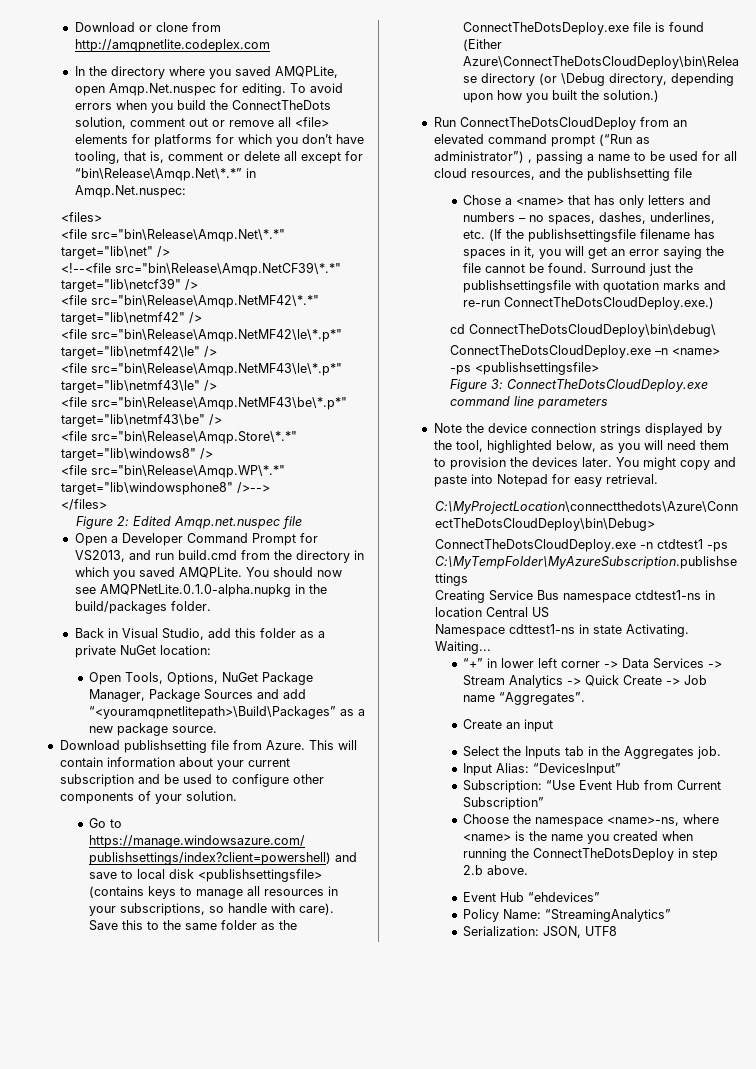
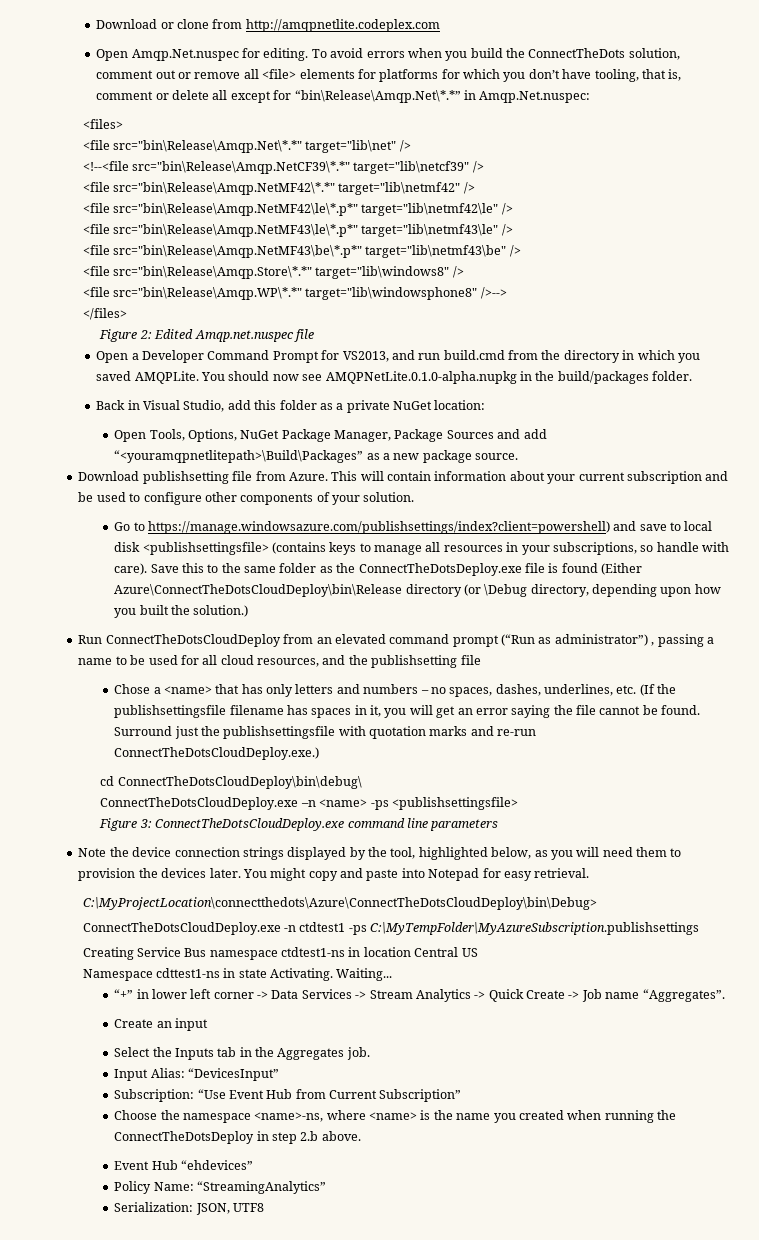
[74,66,338,79] [74,86,105,96] In the directory where you saved AMQPLite, open -> [96,49,129,61] Open

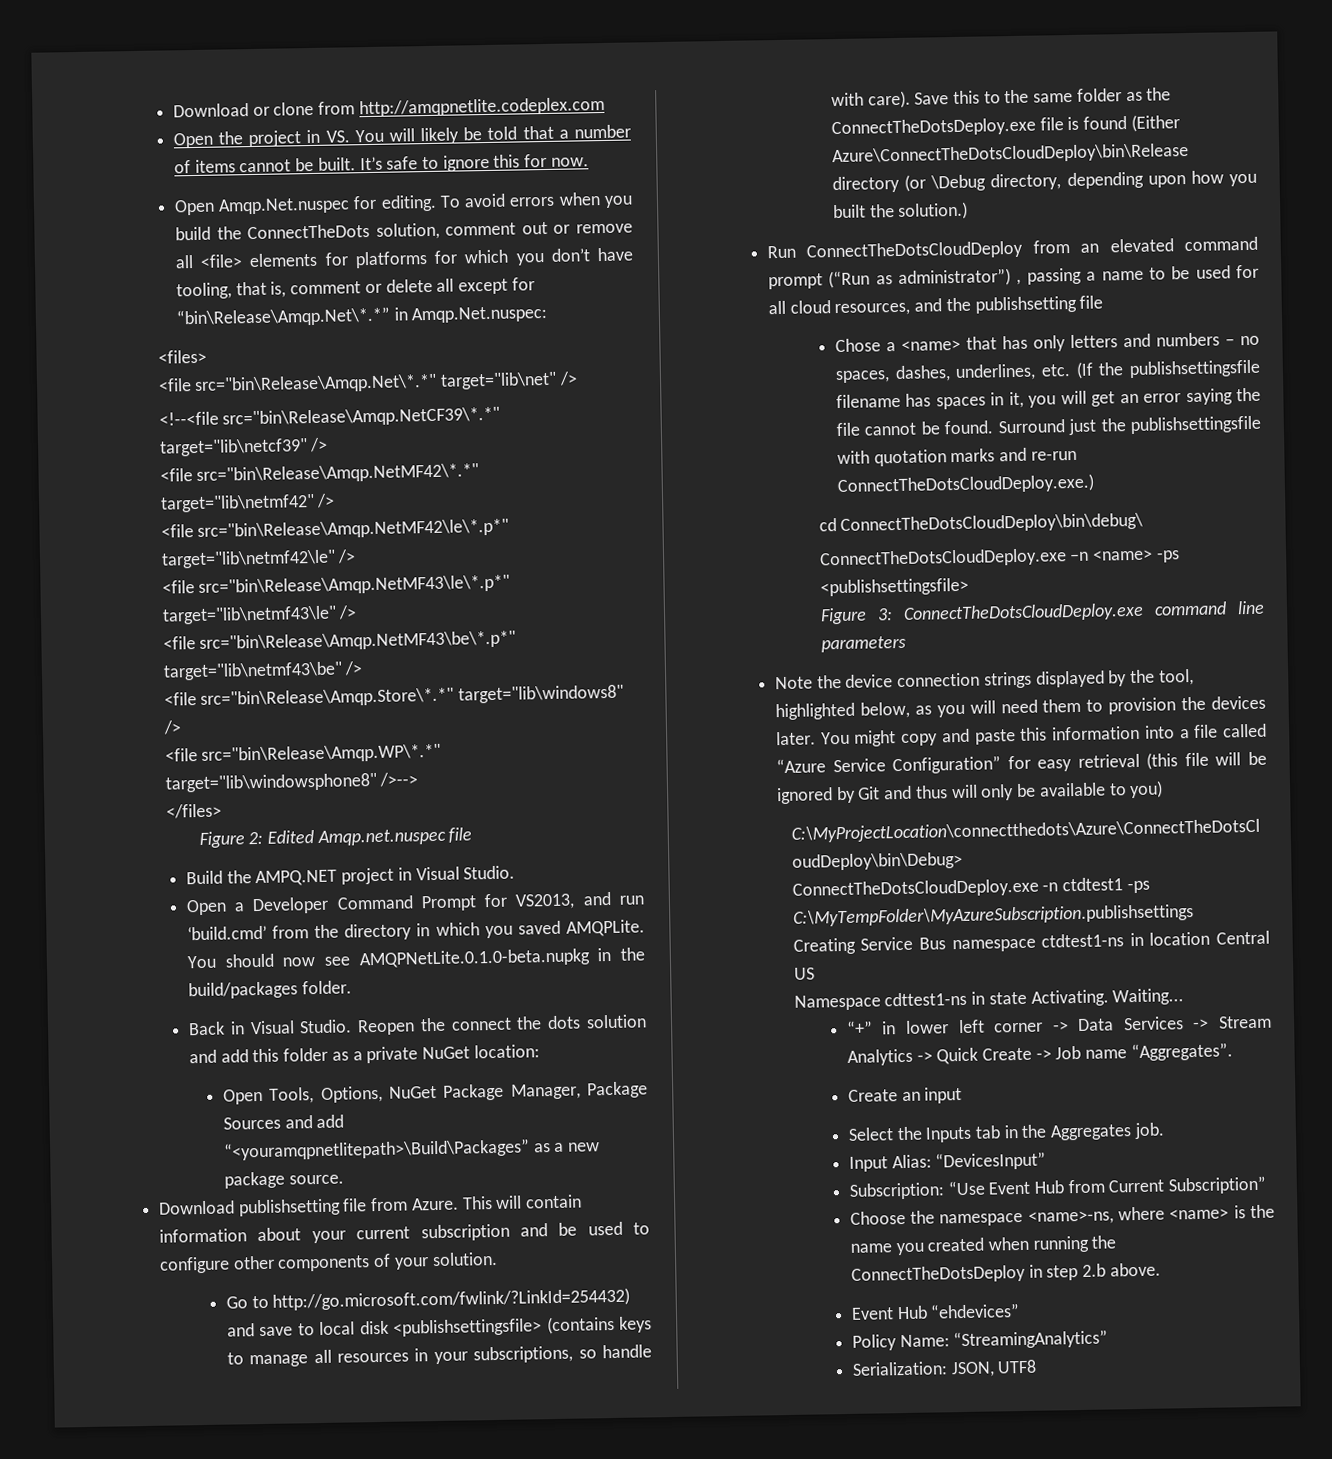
(440, 25) none -> [172,124,631,149] [173,153,589,174] // Open the project in VS. You will likely be told that a number of items cannot be built. It’s safe to ignore this for now.
(314, 335) none -> [185,865,516,887] // Build the AMPQ.NET project in Visual Studio.
[443,350,505,360] build.cmd -> [186,925,267,941] ‘build.cmd’
[325,371,517,384] AMQPNetLite.0.1.0-alpha.nupkg -> [358,948,591,969] AMQPNetLite.0.1.0-beta.nupkg
[183,400,225,412] Studio, -> [299,1014,647,1036] [188,1049,217,1064] Studio. Reopen the connect the dots solution and
[147,521,610,534] https://manage.windowsazure.com/publishsettings/index?client=powershell) -> [272,1287,631,1311] http://go.microsoft.com/fwlink/?LinkId=254432)
[401,868,590,881] into Notepad for easy retrieval. -> [1020,723,1267,741] [776,751,1267,775] [777,780,1164,805] this information into a file called “Azure Service Configuration” for easy retrieval (this file will be ignored by Git and thus will only be available to you)

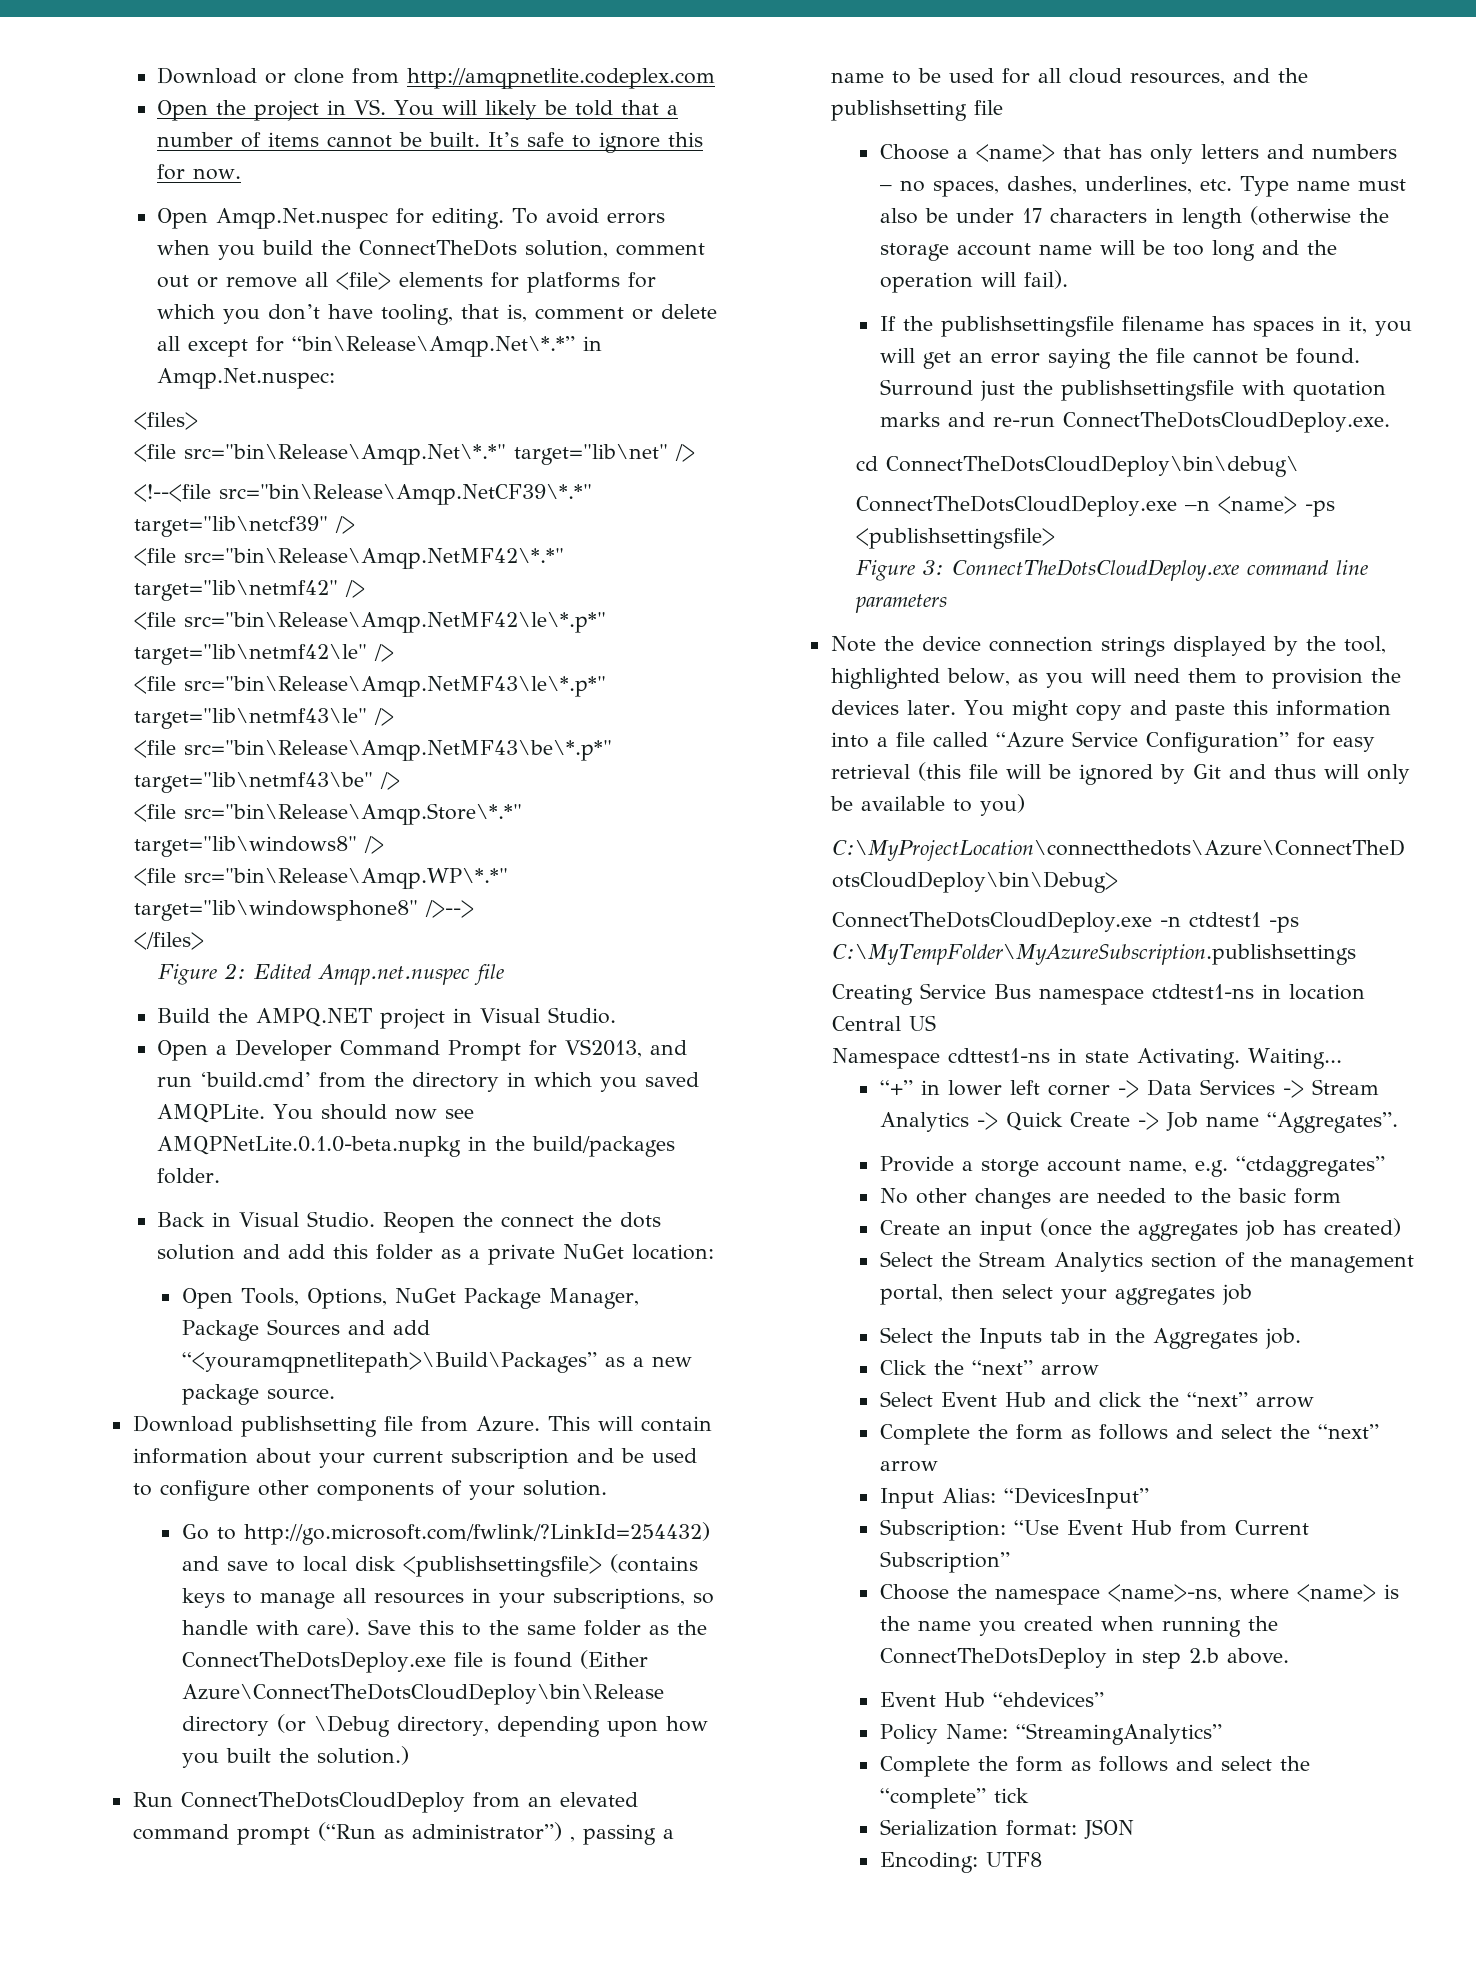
[834,338,881,353] Chose -> [879,144,949,160] Choose
[1075,361,1094,379] (If -> [1239,176,1406,197] [879,206,1389,229] [879,240,1337,261] [879,270,1068,293] [879,316,896,331] Type name must also be under 17 characters in length (otherwise the storage account name will be too long and the operation will fail). // If
[836,473,1094,496] ConnectTheDotsCloudDeploy.exe.) -> [1062,411,1390,433] ConnectTheDotsCloudDeploy.exe.
[847,1086,963,1104] Create an input -> [879,1156,1385,1177] [879,1188,1341,1209] [879,1218,1401,1241] [879,1251,1414,1273] [879,1284,1252,1305] Provide a storge account name, e.g. “ctdaggregates” // No other changes are needed to the basic form // Create an input (once the aggregates job has created) // Select the Stream Analytics section of the management portal, then select your aggregates job
(1165, 1131) none -> [879,1360,1099,1376] [879,1391,1314,1408] [879,1424,1379,1445] [879,1461,938,1472] // Click the “next” arrow // Select Event Hub and click the “next” arrow // Complete the form as follows and select the “next” arrow
[851,1361,995,1378] Serialization: JSON, -> [879,1756,1310,1777] [879,1788,1029,1809] [879,1819,1134,1839] [879,1852,978,1873] Complete the form as follows and select the “complete” tick // Serialization format: JSON // Encoding:

